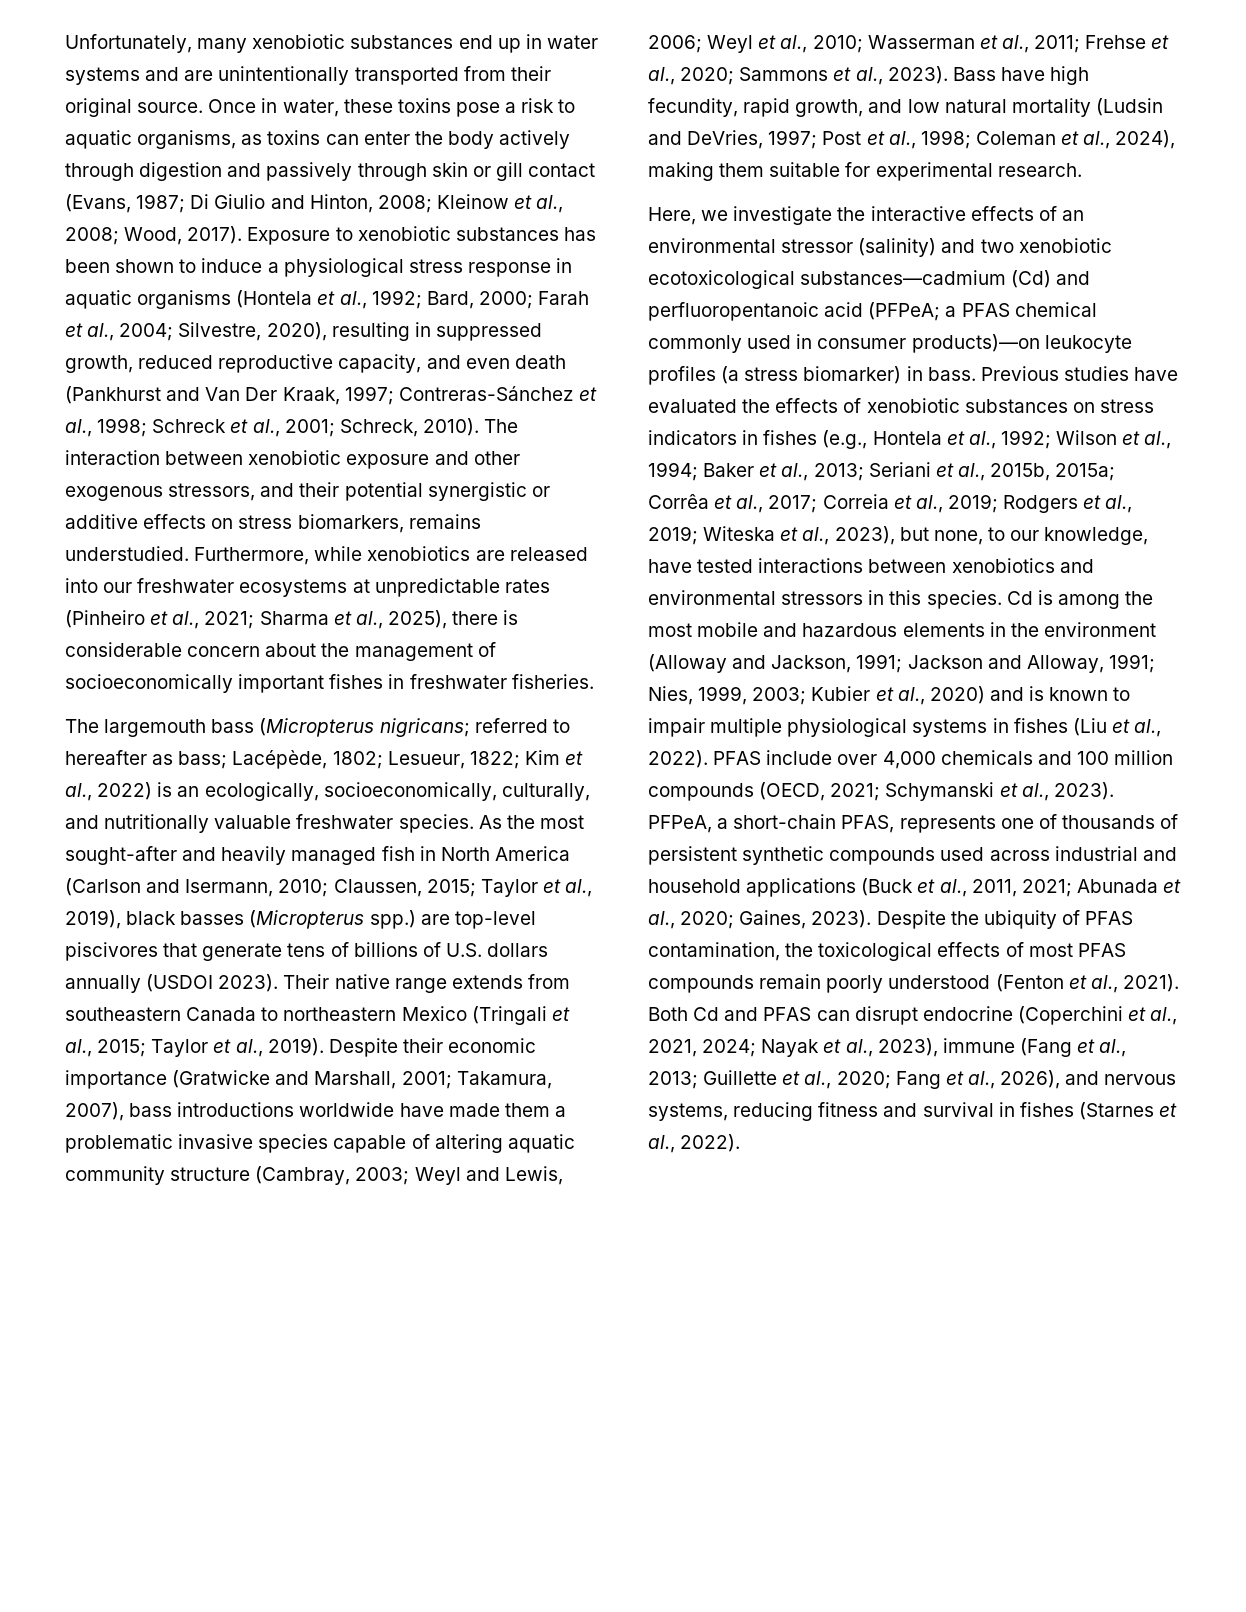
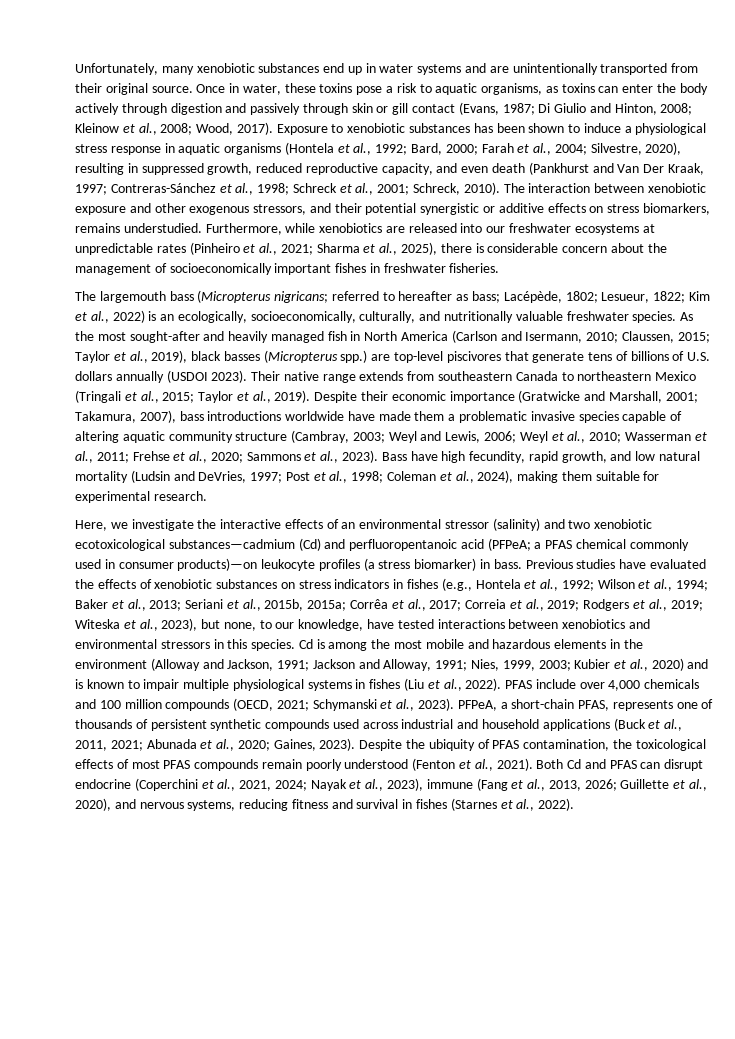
[648,1071,698,1089] 2013; -> [548,779,617,791] 2013, 2026;
[836,1070,1061,1089] 2020; Fang et al., 2026), -> [75,798,111,811] 2020),

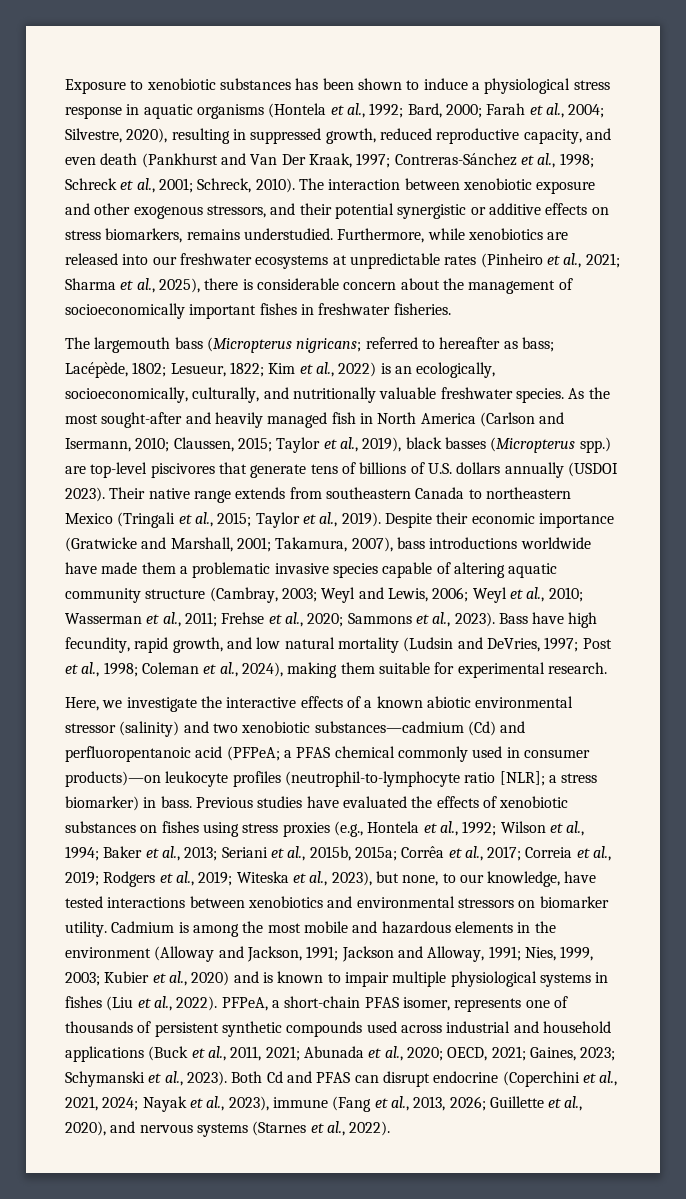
[75,63,699,75] [75,83,708,95] [75,102,693,115] [75,122,273,135] Unfortunately, many xenobiotic substances end up in water systems and are unintentionally transported from their original source. Once in water, these toxins pose a risk to aquatic organisms, as toxins can enter the body actively through digestion and passively through skin or gill contact (Evans, 1987; Di Giulio and Hinton, 2008; Kleinow et al., 2008; Wood, 2017). -> (65, 86) none
[341,522,356,529] an -> [364,696,471,708] a known abiotic
[75,539,165,551] ecotoxicological -> (311, 727) none
[363,558,375,571] (a -> [284,771,557,787] (neutrophil-to-lymphocyte ratio [NLR]; a
[298,579,439,589] stress indicators in fishes -> [161,821,330,837] fishes using stress proxies
[213,639,313,651] in this species. Cd -> [518,896,609,908] [65,921,175,937] on biomarker utility. Cadmium
[505,679,700,691] [75,698,455,711] PFAS include over 4,000 chemicals and 100 million compounds (OECD, 2021; Schymanski et al., 2023). -> (218, 1003) none
[578,700,610,711] PFAS, -> [364,997,450,1011] PFAS isomer,
[273,738,706,751] [75,758,533,771] Gaines, 2023). Despite the ubiquity of PFAS contamination, the toxicological effects of most PFAS compounds remain poorly understood (Fenton et al., 2021). -> [447,1046,616,1061] [65,1071,227,1087] OECD, 2021; Gaines, 2023; Schymanski et al., 2023).
[187,799,448,811] systems, reducing fitness and survival in fishes -> [196,1123,248,1137] systems

